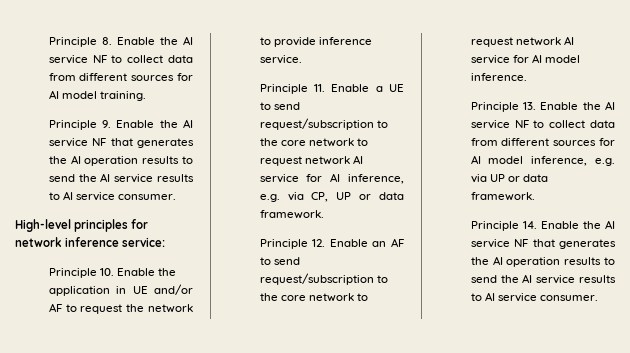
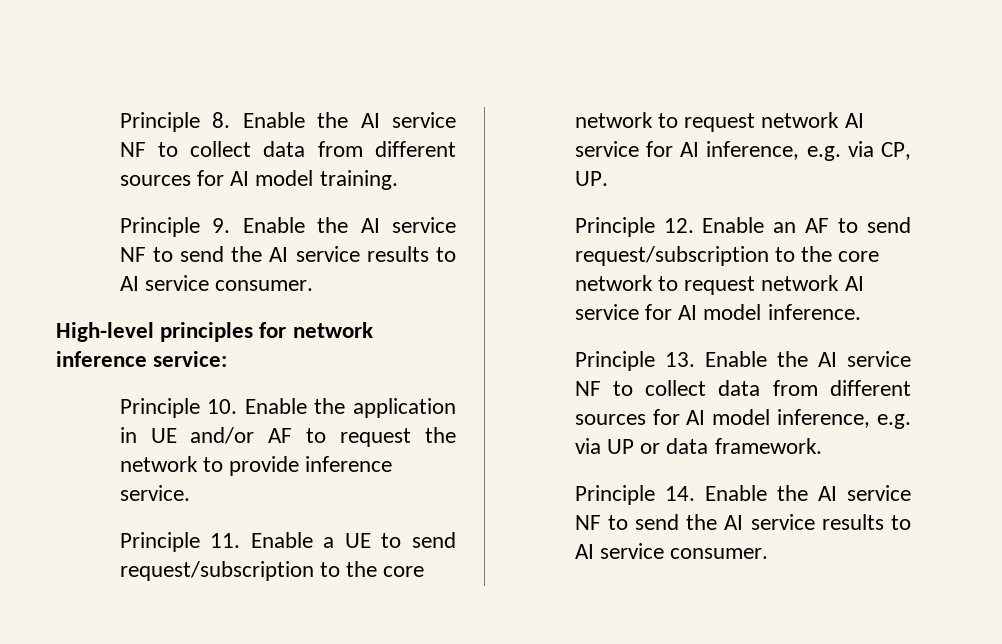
[110,138,194,148] [48,155,180,166] that generates the AI operation results -> (146, 254) none
[336,192,404,200] [259,210,324,219] UP or data framework. -> [574,171,608,186] UP.
[532,239,616,249] [470,256,602,267] that generates the AI operation results -> (601, 522) none

